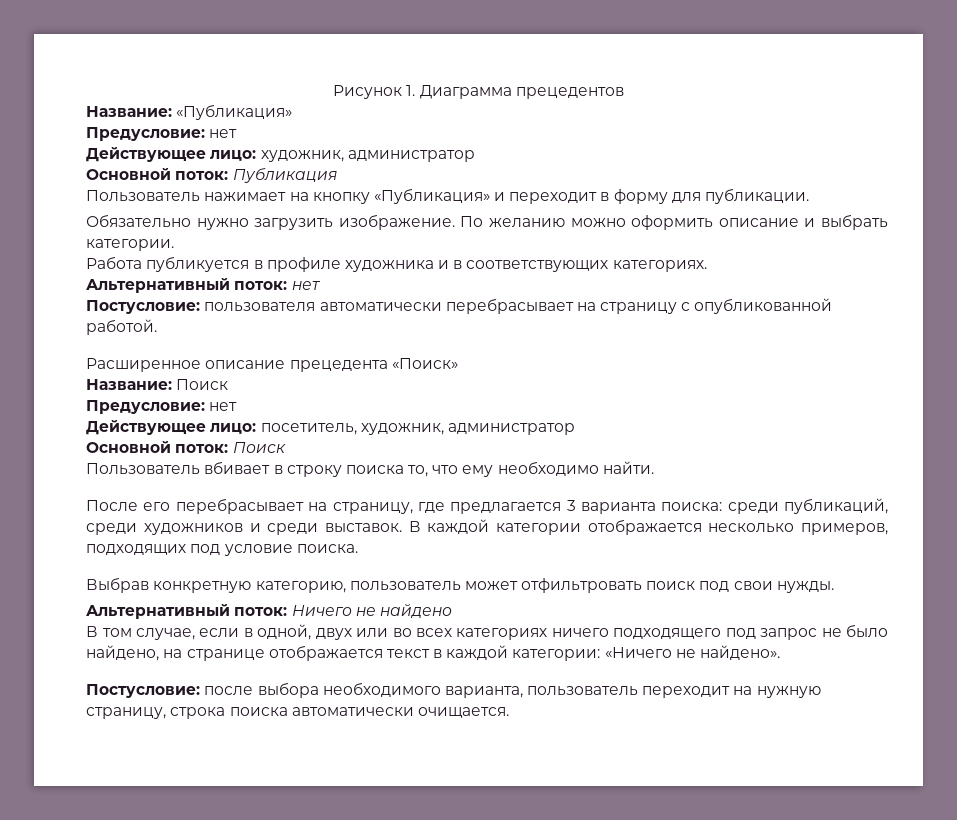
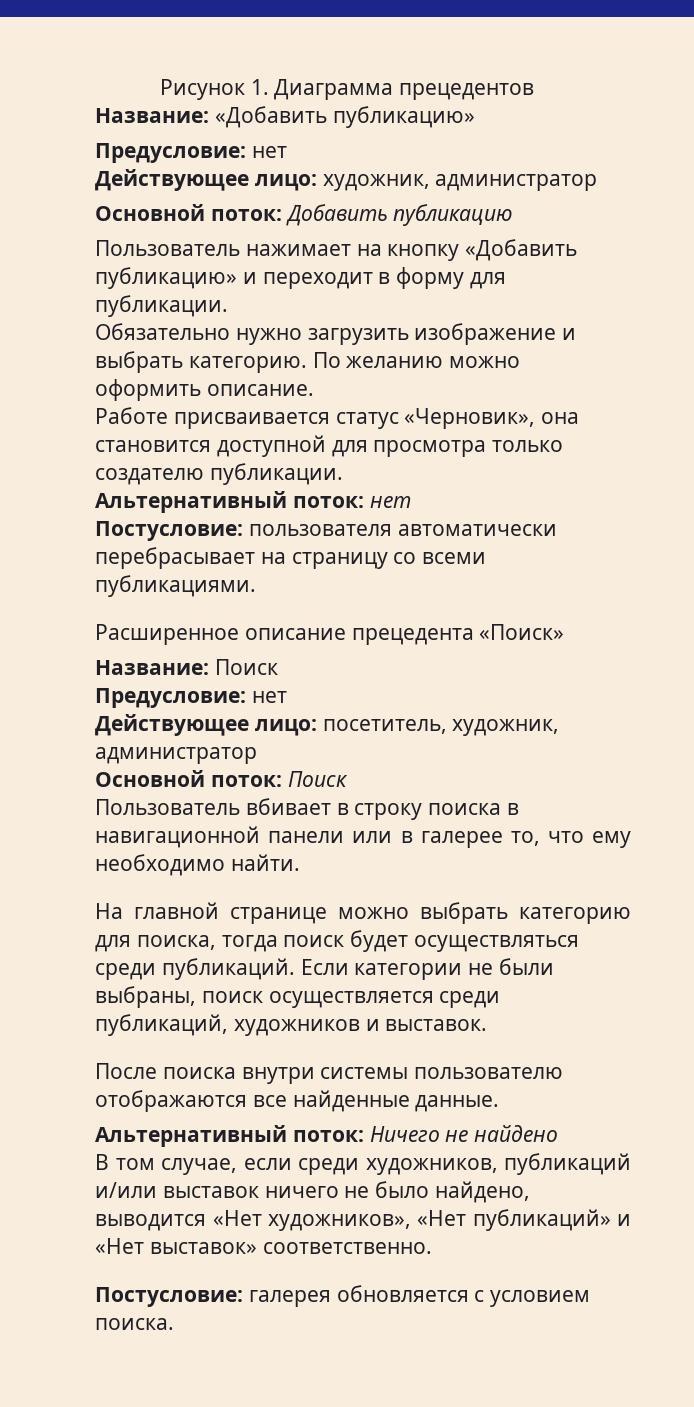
[176,104,293,120] «Публикация» -> [214,106,475,128] «Добавить публикацию»
[232,167,337,183] Публикация -> [285,204,514,226] Добавить публикацию
[373,188,490,204] «Публикация» -> [464,239,577,261] [95,267,238,289] «Добавить публикацию»
[338,214,888,230] [86,239,175,251] [86,256,707,272] изображение. По желанию можно оформить описание и выбрать категории. // Работа публикуется в профиле художника и в соответствующих категориях. -> [414,323,576,345] [95,351,520,373] [95,379,314,401] [95,407,579,429] [95,435,563,457] [95,463,343,485] изображение и выбрать категорию. По желанию можно оформить описание. // Работе присваивается статус «Черновик», она становится доступной для просмотра только создателю публикации.
[681,298,833,314] [86,319,158,335] с опубликованной работой. -> [393,552,486,564] [95,575,257,597] со всеми публикациями.
(404, 469) none -> [506,803,519,815] [95,826,503,848] в навигационной панели или в галерее
[86,498,723,514] После его перебрасывает на страницу, где предлагается 3 варианта поиска: -> [95,902,631,924] [95,930,579,952] [95,958,554,980] [95,986,434,1008] На главной странице можно выбрать категорию для поиска, тогда поиск будет осуществляться среди публикаций. Если категории не были выбраны, поиск осуществляется
[86,523,138,535] среди -> (229, 1025) none
[267,523,319,535] среди -> (380, 1025) none
[408,519,888,535] [86,544,358,556] [86,577,834,593] В каждой категории отображается несколько примеров, подходящих под условие поиска. // Выбрав конкретную категорию, пользователь может отфильтровать поиск под свои нужды. -> [95,1063,563,1084] [95,1090,500,1112] // После поиска внутри системы пользователю отображаются все найденные данные.
[243,624,888,640] [86,645,780,661] [86,682,821,698] [86,707,509,719] в одной, двух или во всех категориях ничего подходящего под запрос не было найдено, на странице отображается текст в каждой категории: «Ничего не найдено». // Постусловие: после выбора необходимого варианта, пользователь переходит на нужную страницу, строка поиска автоматически очищается. -> [298,1153,631,1175] [95,1181,530,1203] [95,1209,631,1231] [95,1238,432,1254] [95,1285,590,1307] [95,1318,175,1330] среди художников, публикаций и/или выставок ничего не было найдено, выводится «Нет художников», «Нет публикаций» и «Нет выставок» соответственно. // Постусловие: галерея обновляется с условием поиска.

